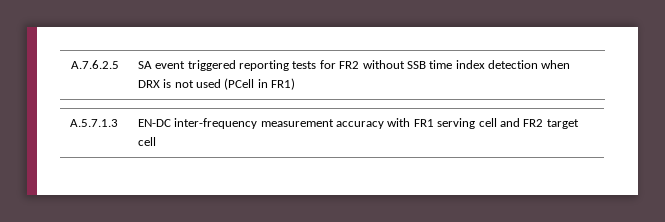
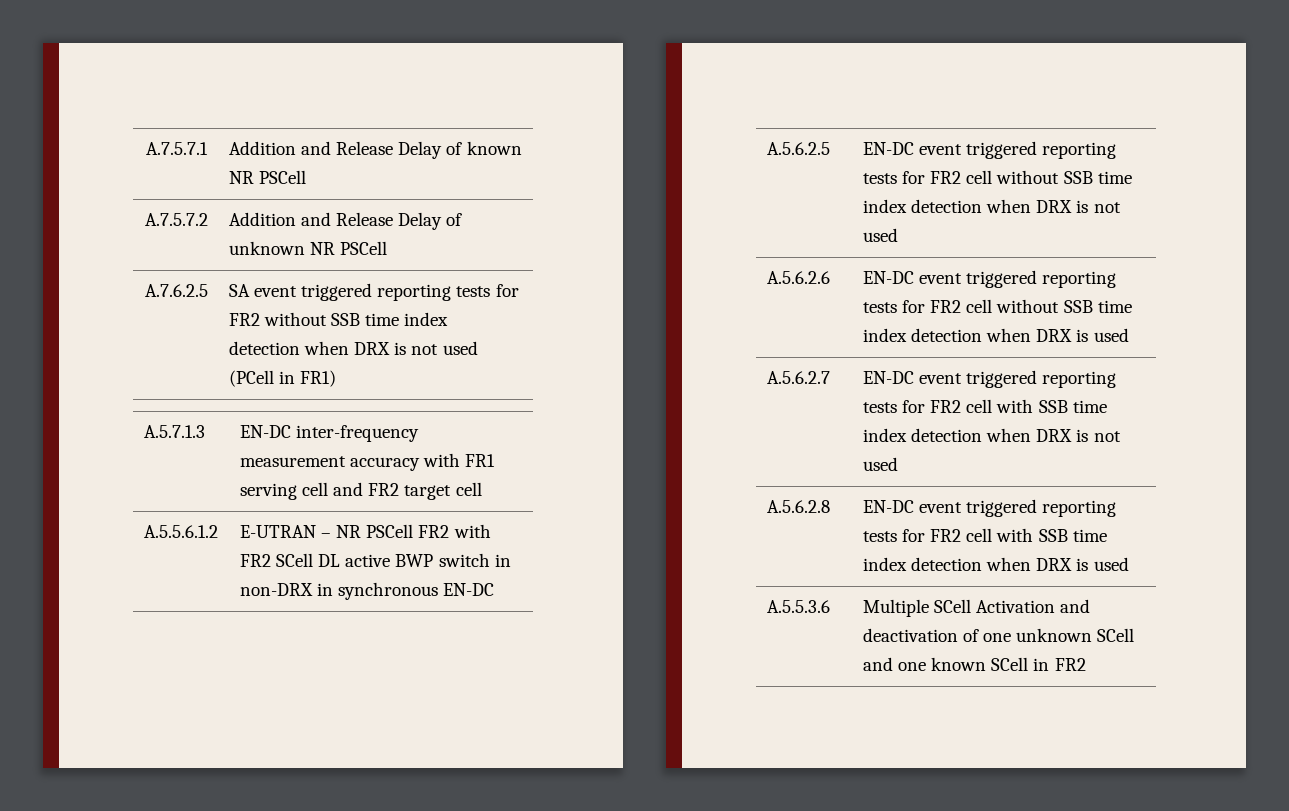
(70, 64) none -> [145,142,208,155] [228,141,522,159] [228,170,307,184] [144,213,208,226] [228,212,463,230] [228,241,388,255] A.7.5.7.1 | Addition and Release Delay of known NR PSCell // A.7.5.7.2 | Addition and Release Delay of unknown NR PSCell //
(156, 141) none -> [143,525,218,538] [239,524,491,538] [239,553,511,567] [239,582,495,600] [766,142,830,155] [862,141,1117,159] [862,170,1132,184] [862,199,1121,213] [862,228,898,242] [766,271,830,284] [862,270,1117,288] [862,299,1132,313] [862,328,1129,342] [766,371,830,384] [862,370,1117,388] [862,399,1107,413] [862,428,1121,442] [862,457,898,471] [766,500,830,513] [862,499,1117,517] [862,528,1107,542] [862,557,1129,571] [766,600,830,613] [862,599,1091,617] [862,628,1135,642] [862,657,1086,671] // A.5.5.6.1.2 | E-UTRAN – NR PSCell FR2 with FR2 SCell DL active BWP switch in non-DRX in synchronous EN-DC // A.5.6.2.5 | EN-DC event triggered reporting tests for FR2 cell without SSB time index detection when DRX is not used // A.5.6.2.6 | EN-DC event triggered reporting tests for FR2 cell without SSB time index detection when DRX is used // A.5.6.2.7 | EN-DC event triggered reporting tests for FR2 cell with SSB time index detection when DRX is not used // A.5.6.2.8 | EN-DC event triggered reporting tests for FR2 cell with SSB time index detection when DRX is used // A.5.5.3.6 | Multiple SCell Activation and deactivation of one unknown SCell and one known SCell in FR2

